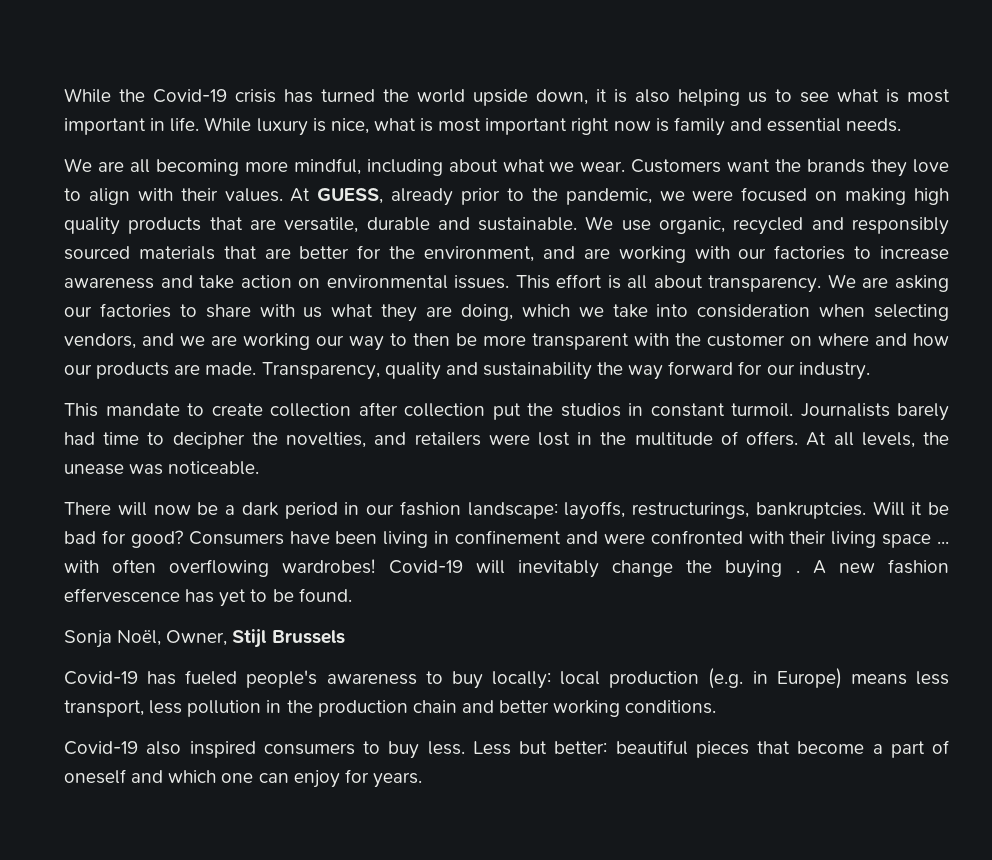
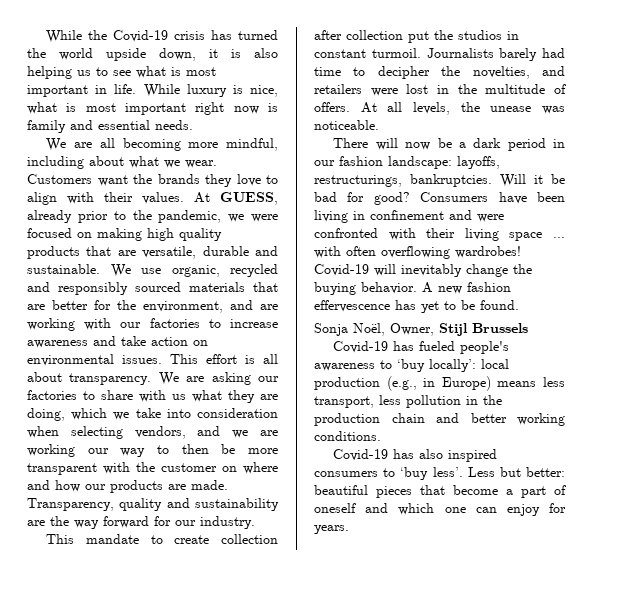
(592, 371) none -> [27,520,45,526] are
[795,570,800,573] . -> [361,282,417,294] behavior.
[451,671,551,689] buy locally: -> [397,359,476,372] ‘buy locally’:
[708,668,744,689] (e.g. -> [386,376,417,391] (e.g.,
(138, 748) none -> [393,449,415,459] has
[388,741,465,759] buy less. -> [400,467,463,480] ‘buy less’.

